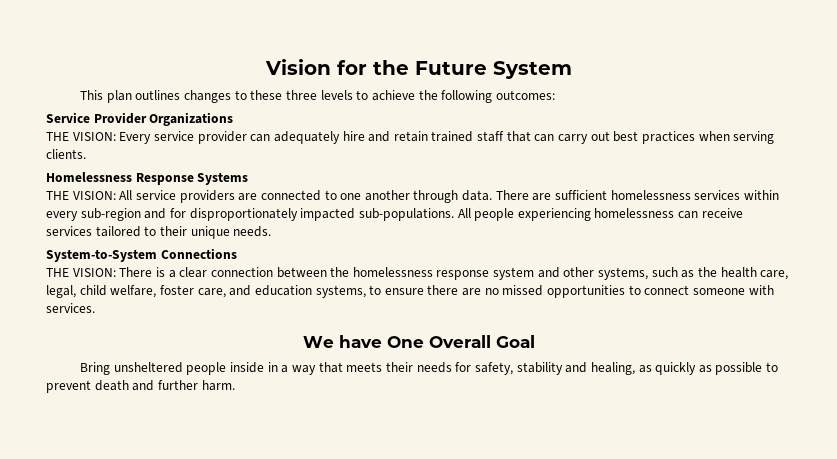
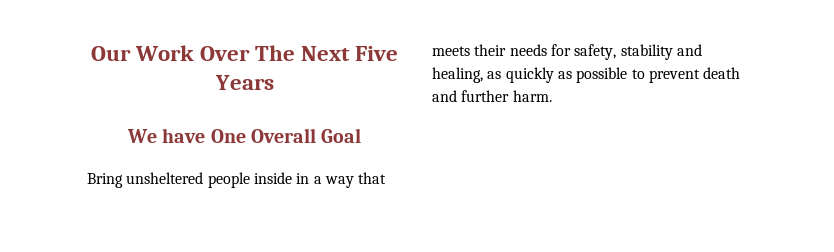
[264,59,572,79] [80,90,555,103] [46,112,234,126] [46,131,775,144] [46,149,86,159] [46,172,249,185] [46,190,779,203] [46,208,743,221] [46,226,272,239] [46,248,237,262] [46,267,789,280] [46,285,774,298] [46,303,95,313] Vision for the Future System // This plan outlines changes to these three levels to achieve the following outcomes: // Service Provider Organizations // THE VISION: Every service provider can adequately hire and retain trained staff that can carry out best practices when serving clients. // Homelessness Response Systems // THE VISION: All service providers are connected to one another through data. There are sufficient homelessness services within every sub-region and for disproportionately impacted sub-populations. All people experiencing homelessness can receive services tailored to their unique needs. // System-to-System Connections // THE VISION: There is a clear connection between the homelessness response system and other systems, such as the health care, legal, child welfare, foster care, and education systems, to ensure there are no missed opportunities to connect someone with services. -> [90,45,399,61] [214,75,274,90] Our Work Over The Next Five Years

